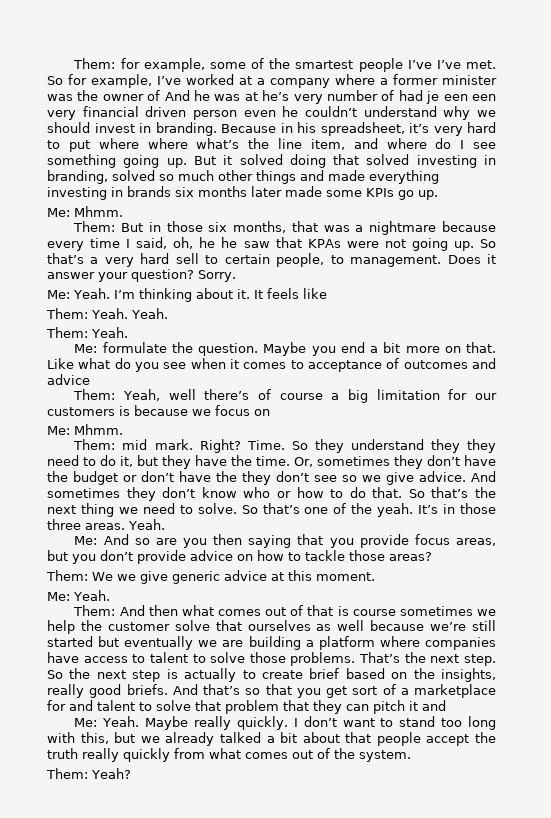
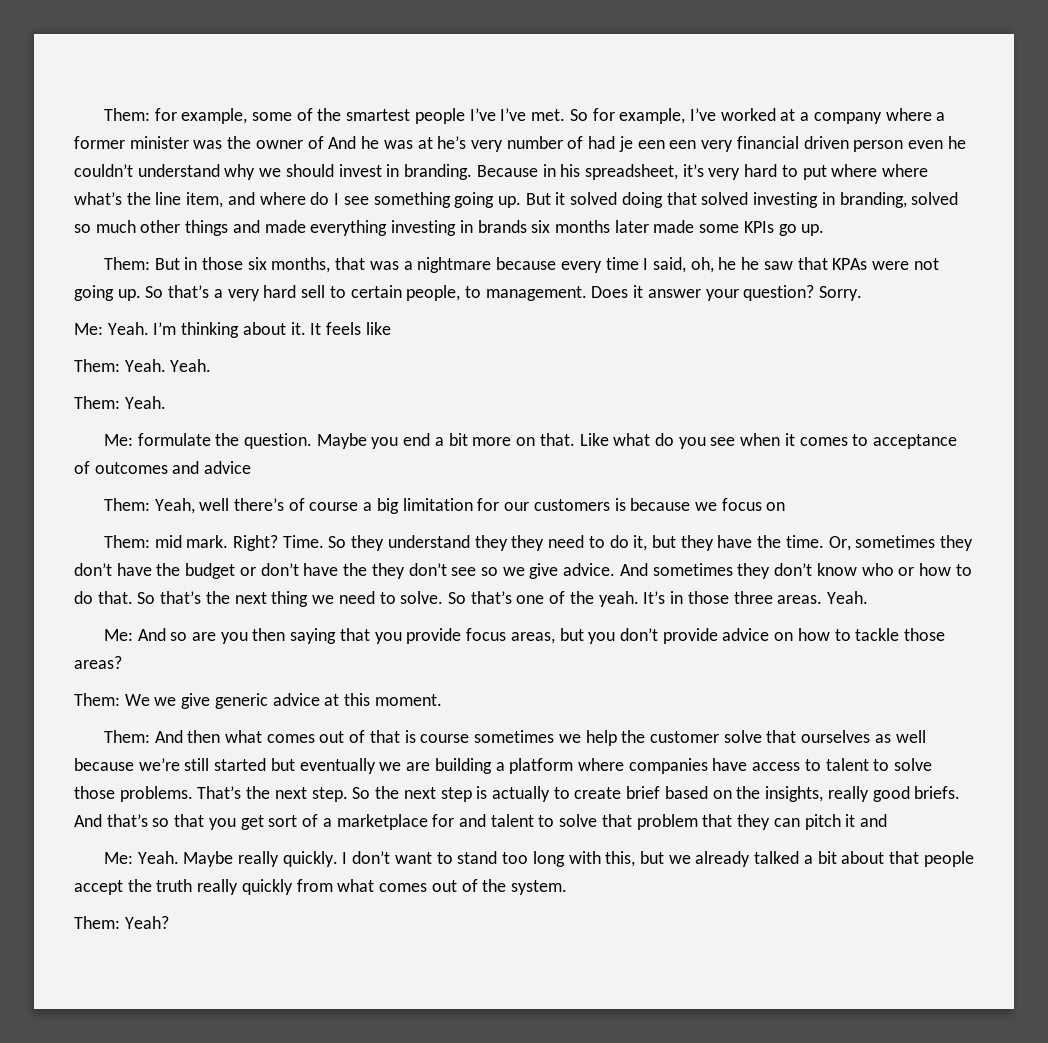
[47,206,123,217] // Me: Mhmm. -> (825, 230) none
[47,424,123,435] // Me: Mhmm. -> (786, 506) none
[47,590,110,601] // Me: Yeah. -> (442, 700) none

